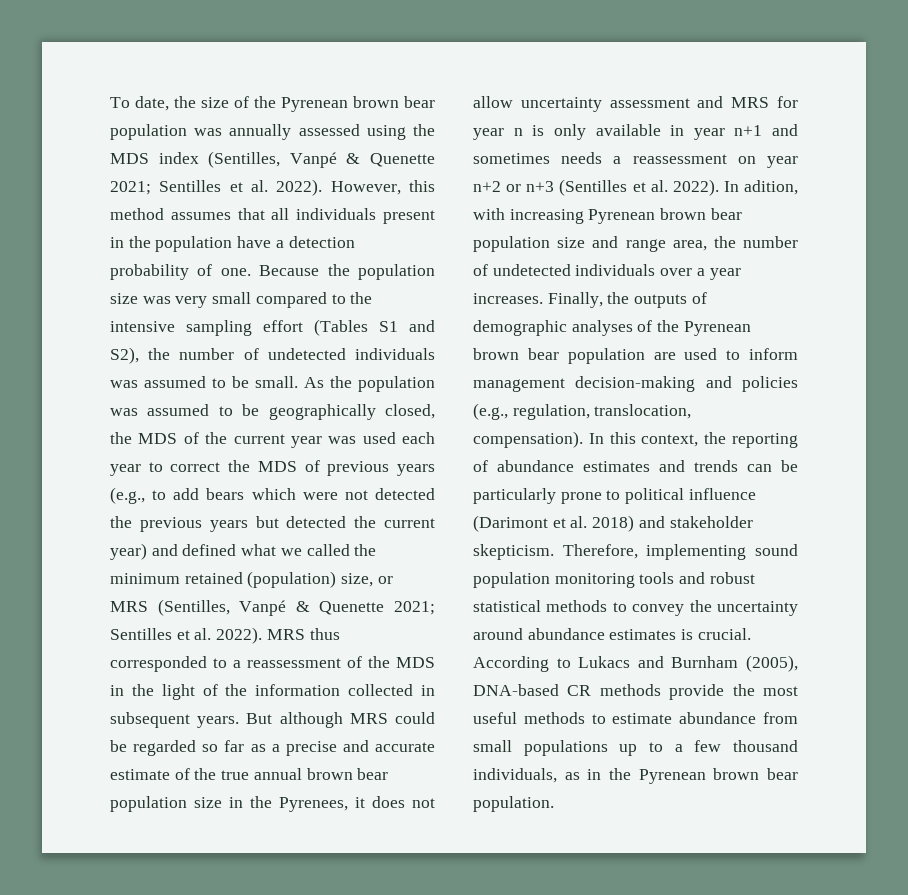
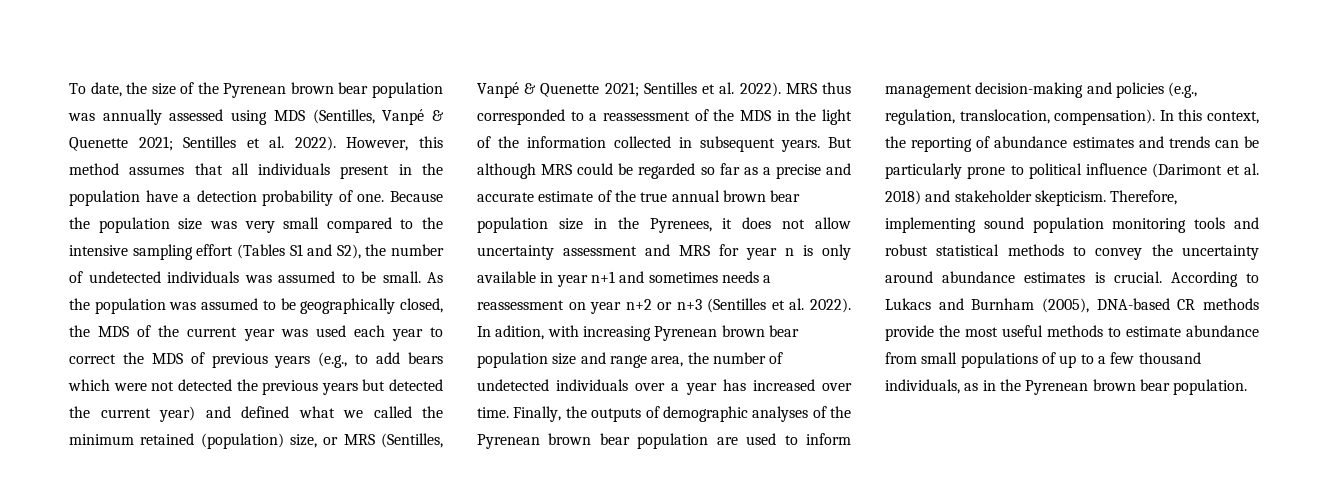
[413,124,435,136] [110,152,199,164] the MDS index -> [273,110,305,121] MDS
[473,293,543,304] increases. -> [722,379,852,391] [477,407,509,418] has increased over time.
(608, 748) none -> [1041,352,1056,364] of

